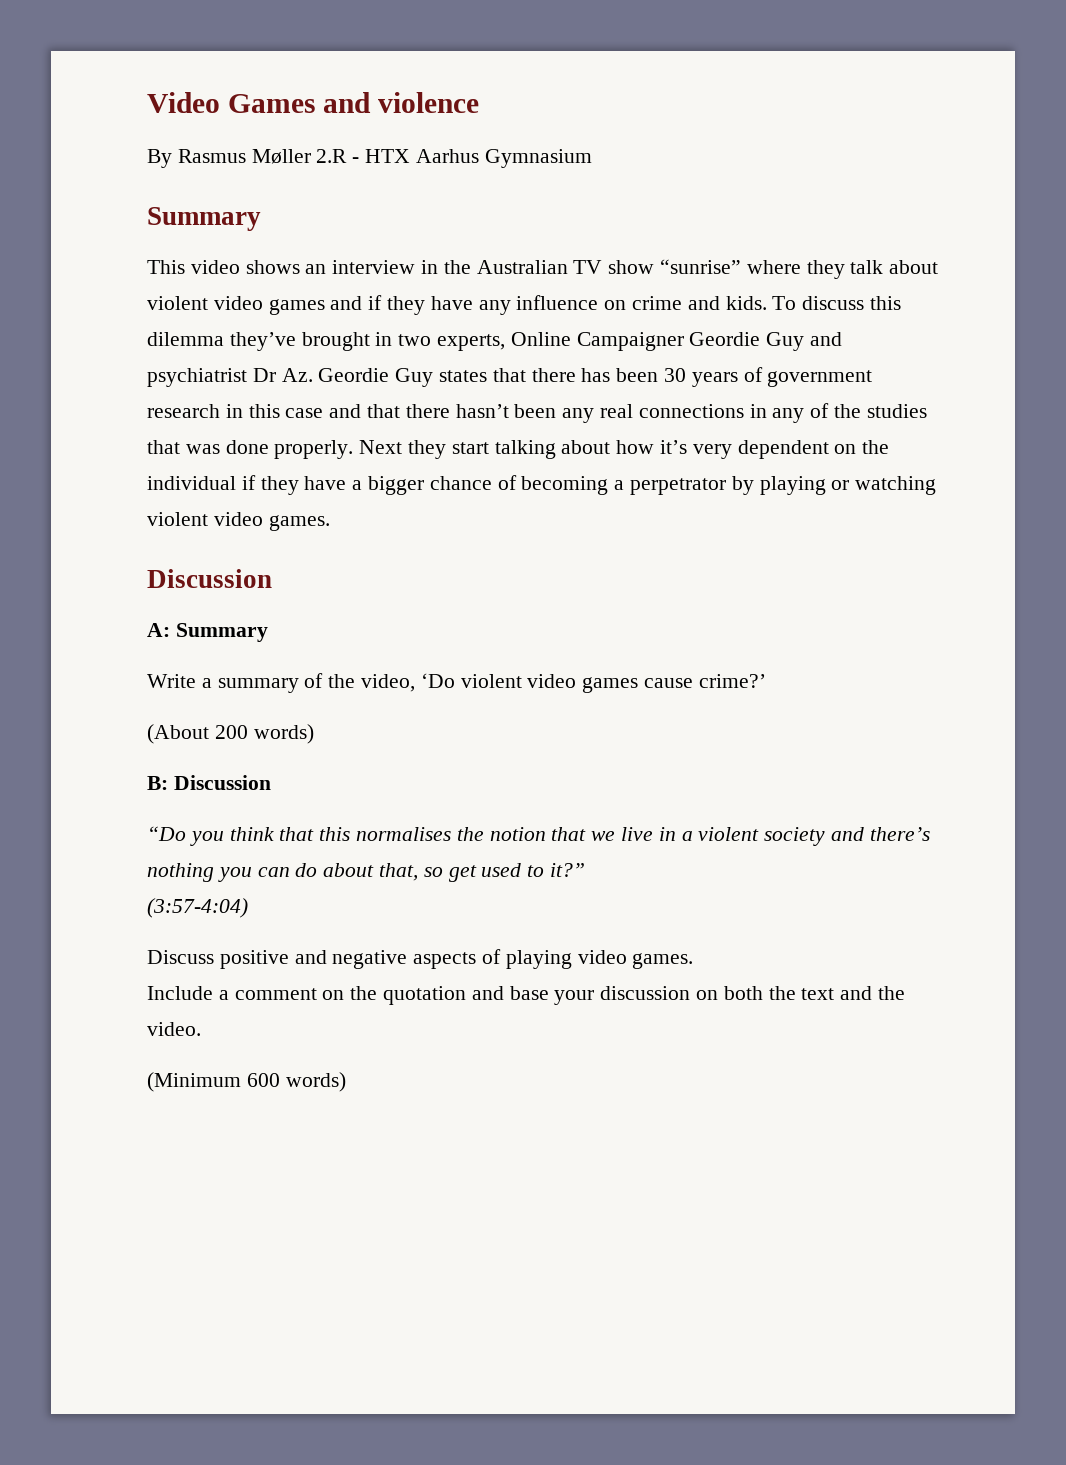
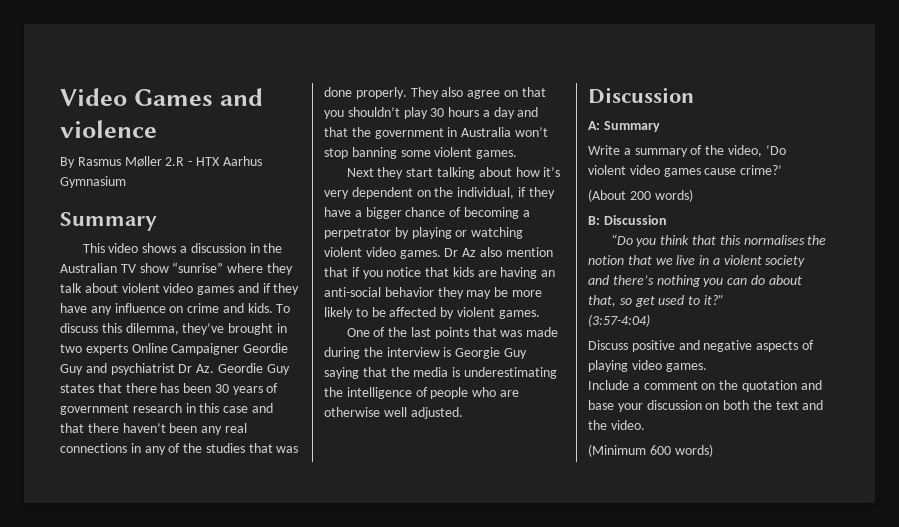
[305,260,416,274] an interview -> [180,243,246,253] a discussion
[147,332,224,346] dilemma -> [125,323,179,335] dilemma,
[437,334,506,351] experts, -> [85,344,128,355] experts
[455,404,509,418] hasn’t -> [122,423,166,433] haven’t
(354, 449) none -> [410,87,546,99] [324,107,539,119] [324,127,548,139] [324,147,518,159] They also agree on that you shouldn’t play 30 hours a day and that the government in Australia won’t stop banning some violent games. //
[147,476,236,490] individual -> [457,187,515,199] individual,
(330, 523) none -> [444,247,553,257] [324,267,556,279] [324,287,542,299] [324,307,540,319] [346,327,559,339] [324,347,527,359] [324,367,557,379] [324,387,519,399] [324,407,463,419] Dr Az also mention that if you notice that kids are having an anti-social behavior they may be more likely to be affected by violent games. // One of the last points that was made during the interview is Georgie Guy saying that the media is underestimating the intelligence of people who are otherwise well adjusted.

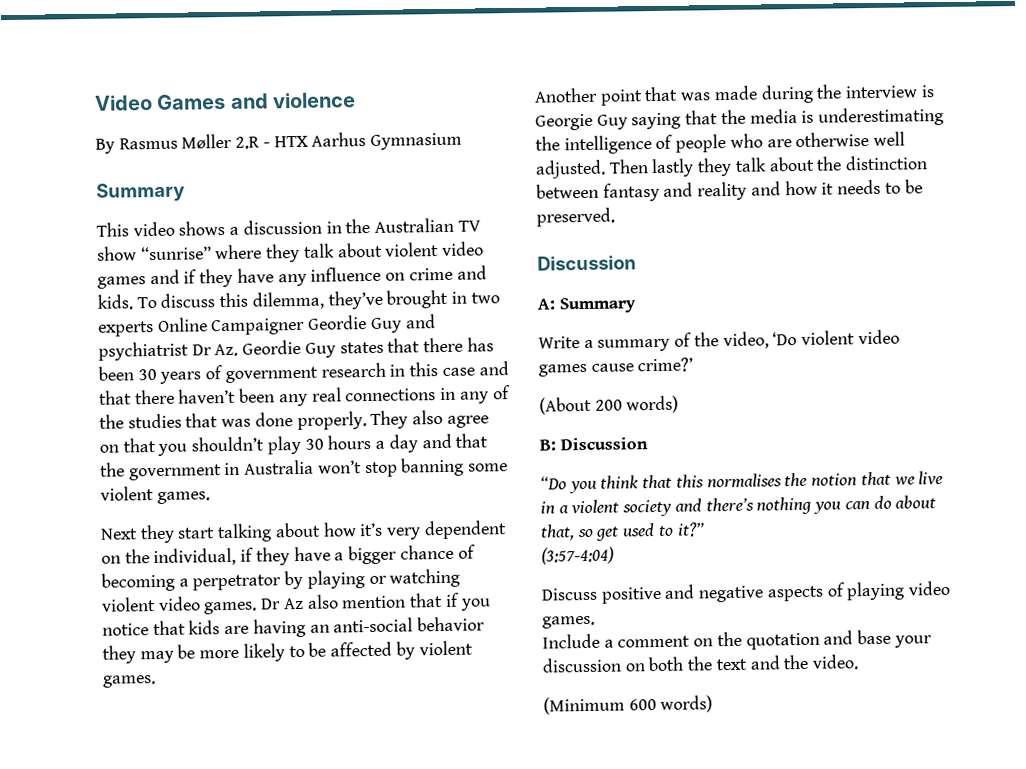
[346,327,469,339] One of the last points -> [534,87,643,106] Another point
(463, 413) none -> [608,155,929,178] [536,179,923,202] [536,207,615,227] Then lastly they talk about the distinction between fantasy and reality and how it needs to be preserved.

